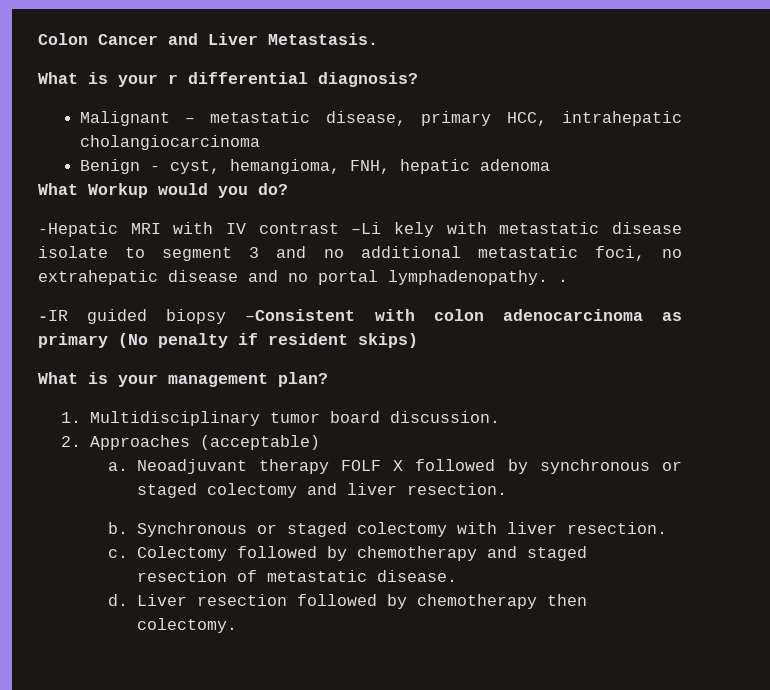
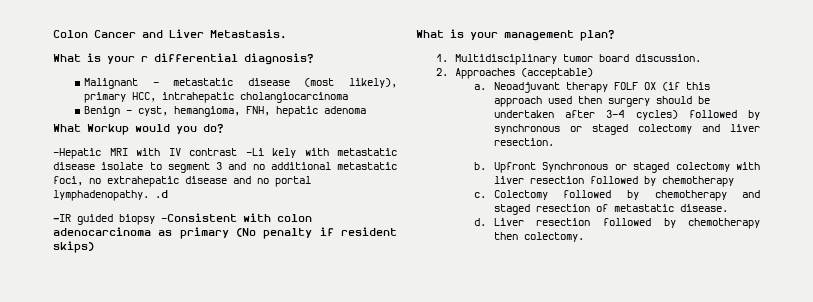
[325,111,406,126] disease, -> [247,78,397,88] disease (most likely),
[558,279,568,282] . -> [155,190,168,198] .d
[393,460,404,471] X -> [643,82,710,91] [493,96,710,107] [493,110,678,120] OX (if this approach used then surgery should be undertaken after 3-4 cycles)
(129, 528) none -> [493,162,536,173] Upfront
[566,522,667,534] resection. -> [529,176,734,187] resection followed by chemotherapy

